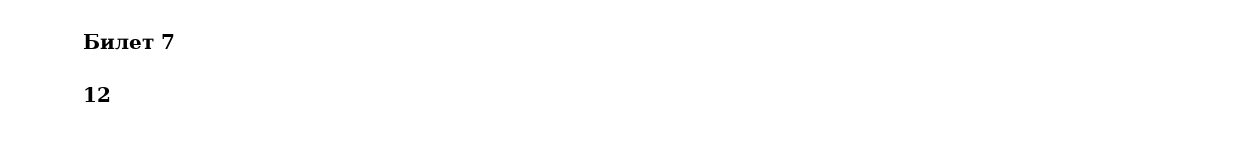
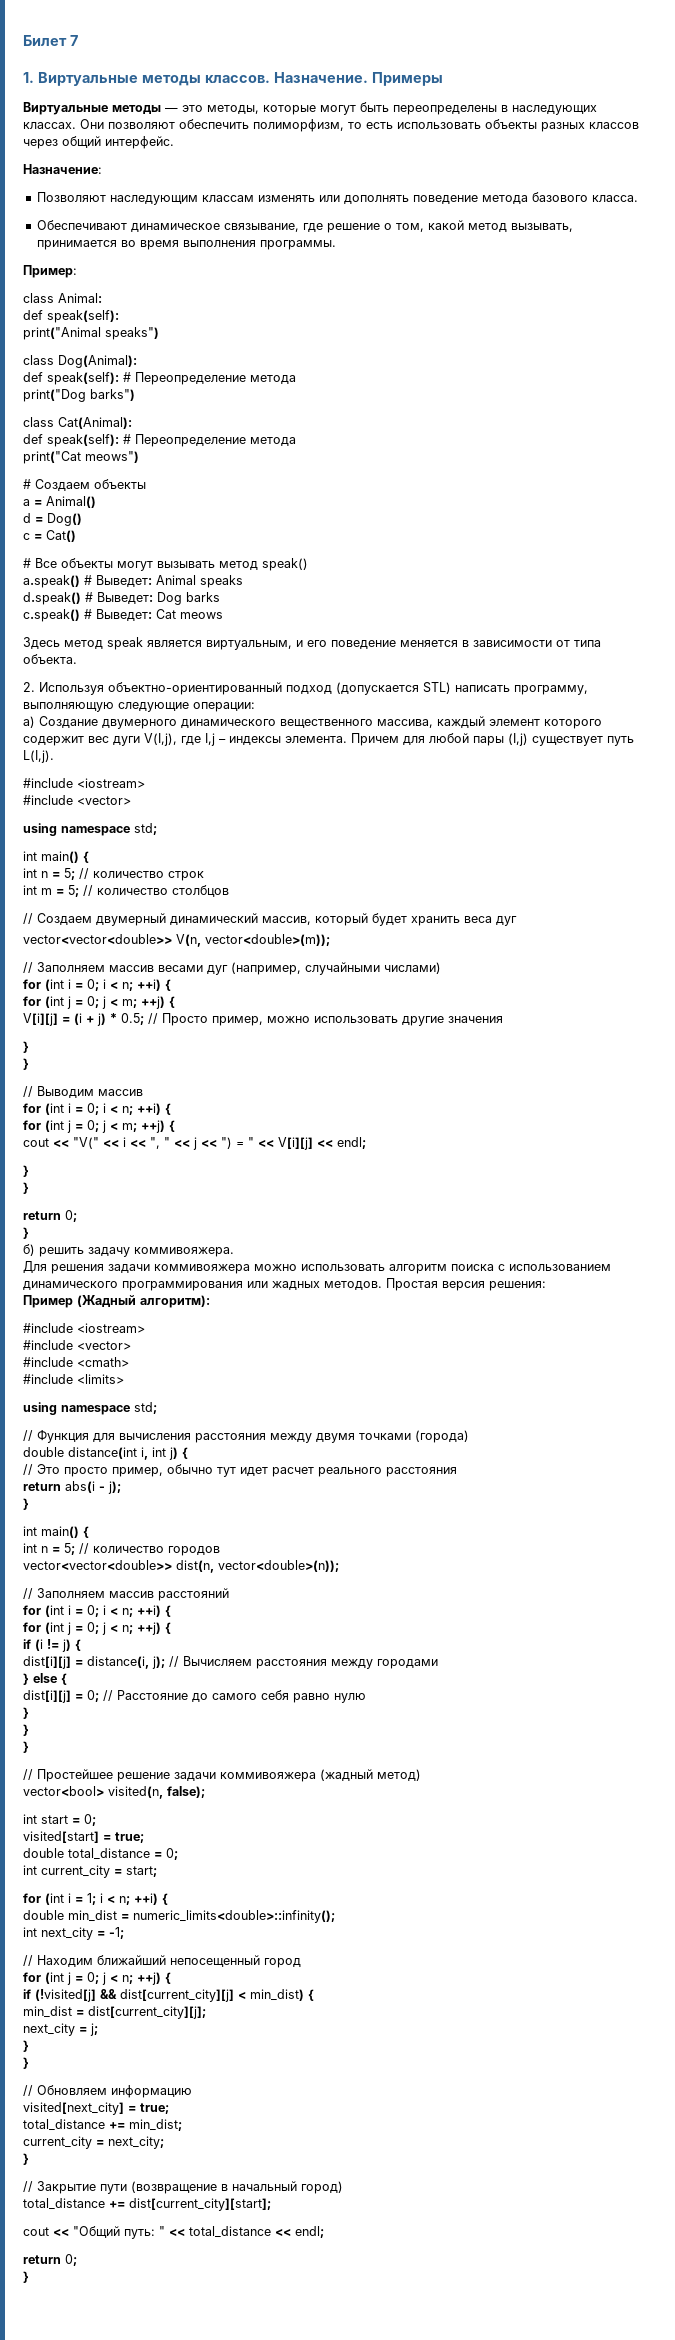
[83,87,111,102] 12 -> [23,72,443,86] [23,102,597,115] [23,119,639,132] [23,136,174,149] [23,164,102,174] [36,192,638,205] [36,220,573,233] [36,240,336,250] [23,265,77,278] [23,293,102,303] [23,310,119,323] [23,327,159,340] [23,355,137,368] [23,372,296,385] [23,389,135,402] [23,417,132,429] [23,434,296,447] [23,451,139,464] [23,479,146,491] [23,496,96,508] [23,513,82,526] [23,530,76,542] [23,558,308,571] [23,575,243,588] [23,592,220,605] [23,609,223,622] [23,637,601,650] [23,654,77,664] [23,682,588,695] [23,702,255,712] [23,716,602,729] [23,733,634,746] [23,750,54,763] [23,778,145,788] [23,795,131,805] [23,823,157,836] [23,851,89,863] [23,868,204,881] [23,885,229,897] [23,913,517,926] [23,934,330,947] [23,962,441,975] [23,979,171,991] [23,996,175,1009] [23,1013,503,1026] [23,1041,29,1053] [23,1058,29,1070] [23,1086,143,1098] [23,1103,171,1115] [23,1120,175,1133] [23,1137,366,1150] [23,1165,29,1177] [23,1182,29,1194] [23,1210,77,1222] [23,1227,29,1239] [23,1244,234,1257] [23,1261,611,1274] [23,1278,546,1291] [23,1295,210,1308] [23,1323,145,1333] [23,1340,131,1350] [23,1357,129,1367] [23,1374,124,1384] [23,1402,157,1415] [23,1430,469,1443] [23,1447,188,1460] [23,1464,457,1477] [23,1481,121,1494] [23,1498,29,1510] [23,1526,89,1538] [23,1543,220,1556] [23,1560,339,1573] [23,1588,229,1601] [23,1605,171,1617] [23,1622,171,1635] [23,1639,81,1652] [23,1656,438,1669] [23,1673,67,1685] [23,1690,366,1703] [23,1707,29,1719] [23,1724,29,1736] [23,1741,29,1753] [23,1769,421,1782] [23,1786,205,1799] [23,1814,96,1826] [23,1831,144,1843] [23,1848,178,1860] [23,1865,157,1878] [23,1893,168,1905] [23,1910,335,1923] [23,1927,124,1940] [23,1955,301,1968] [23,1972,171,1985] [23,1989,314,2002] [23,2006,206,2019] [23,2023,98,2036] [23,2040,29,2052] [23,2057,29,2069] [23,2085,192,2098] [23,2102,169,2115] [23,2119,182,2131] [23,2136,164,2149] [23,2153,29,2165] [23,2181,343,2194] [23,2198,271,2211] [23,2226,324,2239] [23,2254,77,2266] [23,2271,29,2283] 1. Виртуальные методы классов. Назначение. Примеры // Виртуальные методы — это методы, которые могут быть переопределены в наследующих классах. Они позволяют обеспечить полиморфизм, то есть использовать объекты разных классов через общий интерфейс. // Назначение: // Позволяют наследующим классам изменять или дополнять поведение метода базового класса. // Обеспечивают динамическое связывание, где решение о том, какой метод вызывать, принимается во время выполнения программы. // Пример: // class Animal: // def speak(self): // print("Animal speaks") // class Dog(Animal): // def speak(self): # Переопределение метода // print("Dog barks") // class Cat(Animal): // def speak(self): # Переопределение метода // print("Cat meows") // # Создаем объекты // a = Animal() // d = Dog() // c = Cat() // # Все объекты могут вызывать метод speak() // a.speak() # Выведет: Animal speaks // d.speak() # Выведет: Dog barks // c.speak() # Выведет: Cat meows // Здесь метод speak является виртуальным, и его поведение меняется в зависимости от типа объекта. // 2. Используя объектно-ориентированный подход (допускается STL) написать программу, выполняющую следующие операции: // а) Создание двумерного динамического вещественного массива, каждый элемент которого содержит вес дуги V(I,j), где I,j – индексы элемента. Причем для любой пары (I,j) существует путь L(I,j). // #include <iostream> // #include <vector> // using namespace std; // int main() { // int n = 5; // количество строк // int m = 5; // количество столбцов // // Создаем двумерный динамический массив, который будет хранить веса дуг // vector<vector<double>> V(n, vector<double>(m)); // // Заполняем массив весами дуг (например, случайными числами) // for (int i = 0; i < n; ++i) { // for (int j = 0; j < m; ++j) { // V[i][j] = (i + j) * 0.5; // Просто пример, можно использовать другие значения // } // } // // Выводим массив // for (int i = 0; i < n; ++i) { // for (int j = 0; j < m; ++j) { // cout << "V(" << i << ", " << j << ") = " << V[i][j] << endl; // } // } // return 0; // } // б) решить задачу коммивояжера. // Для решения задачи коммивояжера можно использовать алгоритм поиска с использованием динамического программирования или жадных методов. Простая версия решения: // Пример (Жадный алгоритм): // #include <iostream> // #include <vector> // #include <cmath> // #include <limits> // using namespace std; // // Функция для вычисления расстояния между двумя точками (города) // double distance(int i, int j) { // // Это просто пример, обычно тут идет расчет реального расстояния // return abs(i - j); // } // int main() { // int n = 5; // количество городов // vector<vector<double>> dist(n, vector<double>(n)); // // Заполняем массив расстояний // for (int i = 0; i < n; ++i) { // for (int j = 0; j < n; ++j) { // if (i != j) { // dist[i][j] = distance(i, j); // Вычисляем расстояния между городами // } else { // dist[i][j] = 0; // Расстояние до самого себя равно нулю // } // } // } // // Простейшее решение задачи коммивояжера (жадный метод) // vector<bool> visited(n, false); // int start = 0; // visited[start] = true; // double total_distance = 0; // int current_city = start; // for (int i = 1; i < n; ++i) { // double min_dist = numeric_limits<double>::infinity(); // int next_city = -1; // // Находим ближайший непосещенный город // for (int j = 0; j < n; ++j) { // if (!visited[j] && dist[current_city][j] < min_dist) { // min_dist = dist[current_city][j]; // next_city = j; // } // } // // Обновляем информацию // visited[next_city] = true; // total_distance += min_dist; // current_city = next_city; // } // // Закрытие пути (возвращение в начальный город) // total_distance += dist[current_city][start]; // cout << "Общий путь: " << total_distance << endl; // return 0; // }

